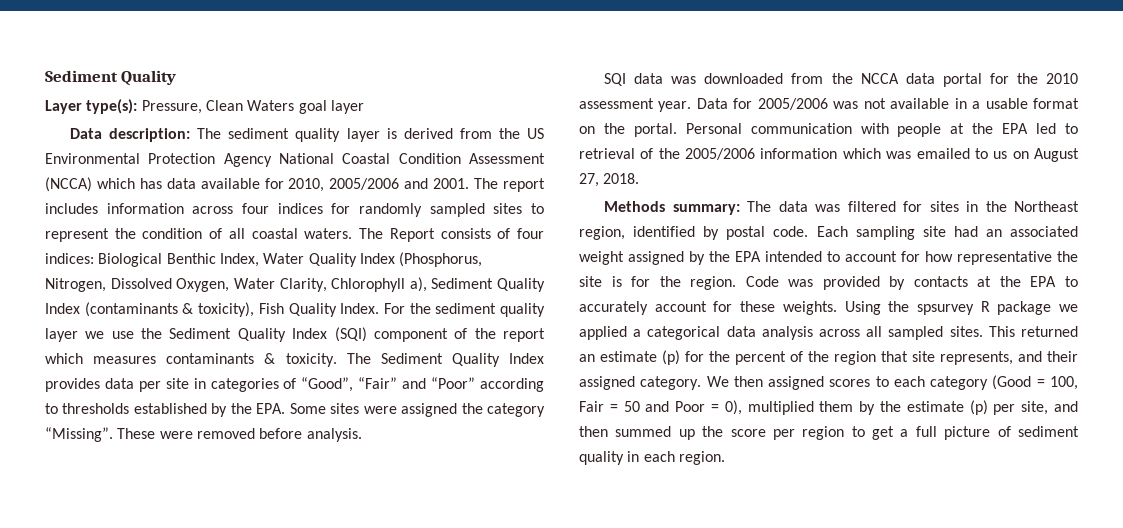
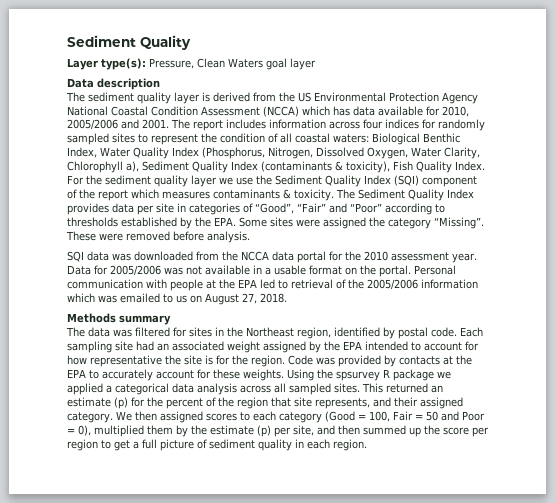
[109,128,191,142] description: -> [97,78,160,90] description //
[304,228,545,242] [45,253,94,264] waters. The Report consists of four indices: -> [333,134,369,143] waters:
[672,204,740,215] summary: -> [119,315,171,325] summary //

